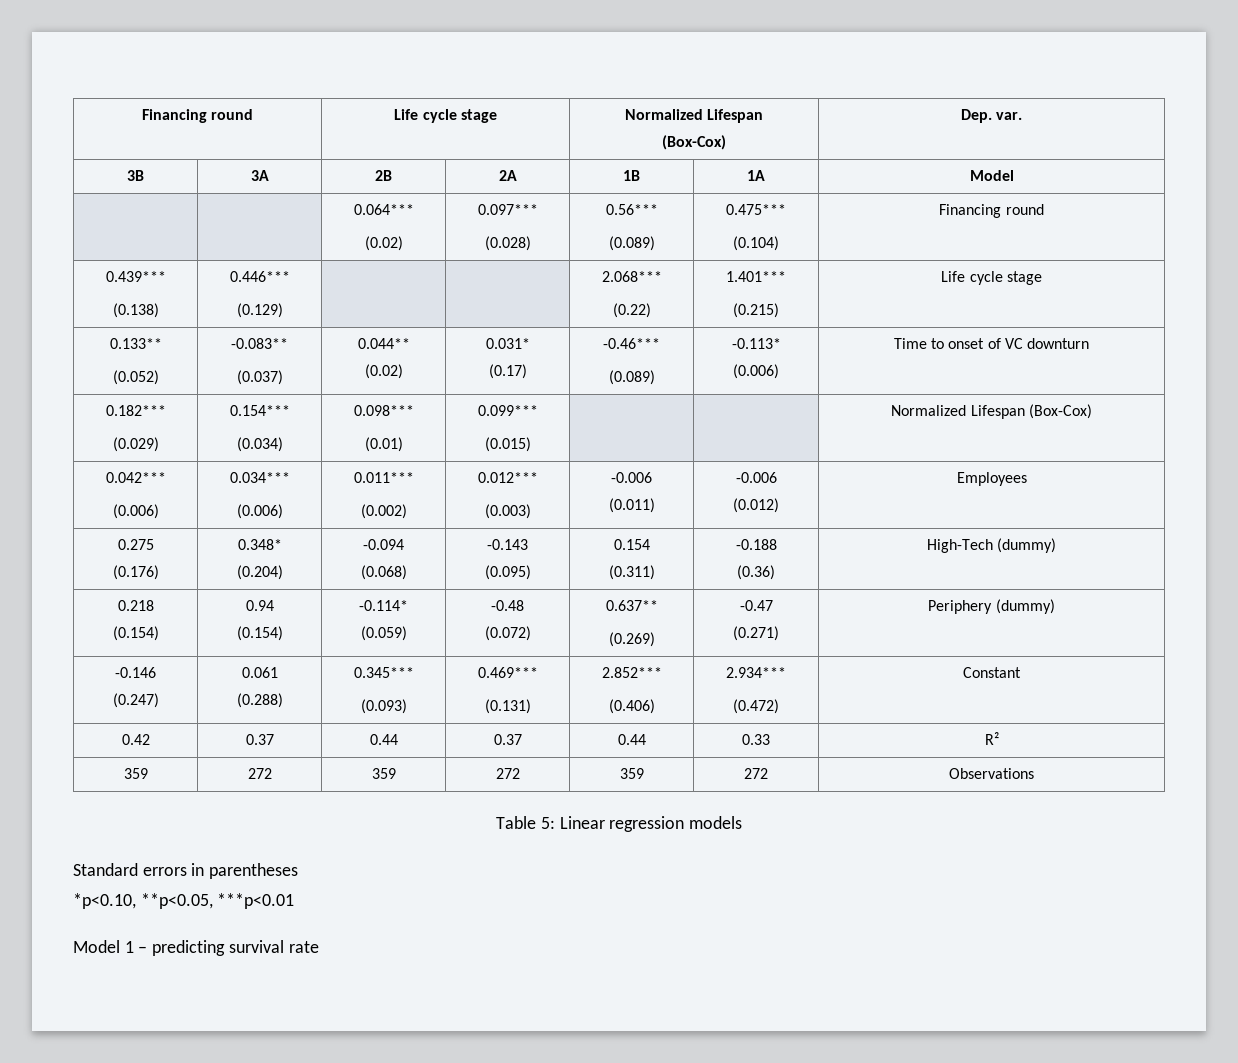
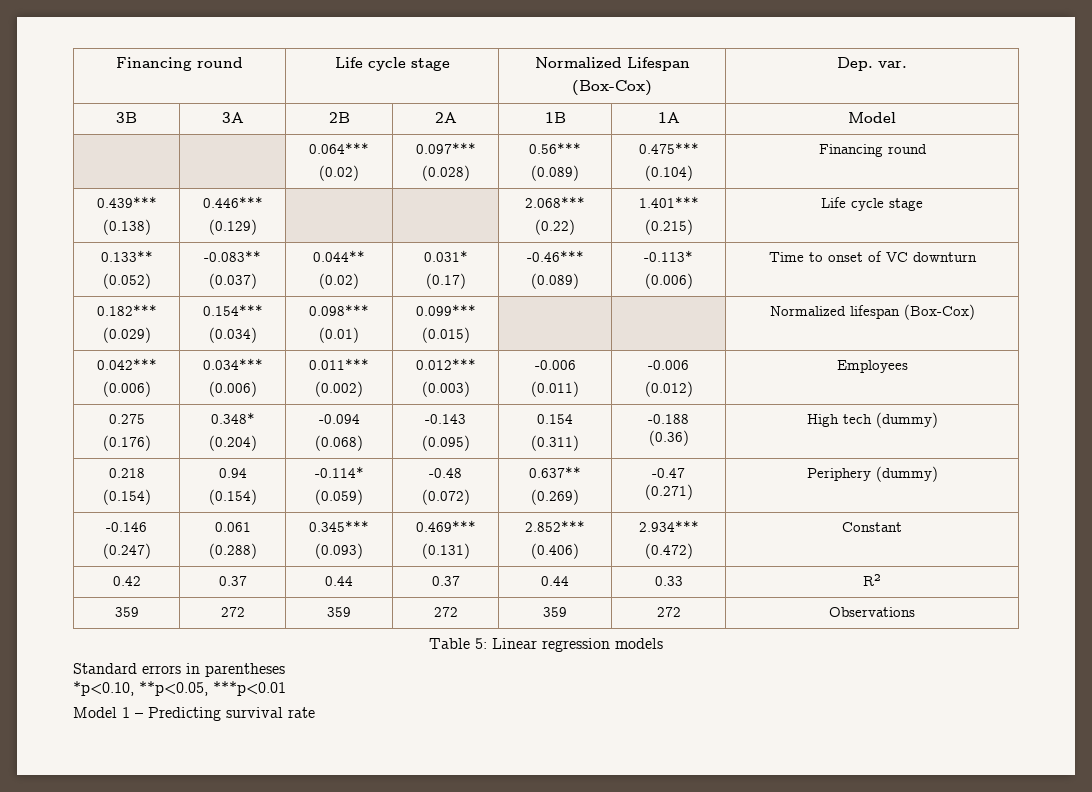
[970,405,1025,419] Lifespan -> [849,305,900,319] lifespan
[926,539,993,553] High-Tech -> [806,414,872,427] High tech
[152,940,226,956] predicting -> [148,707,221,721] Predicting

